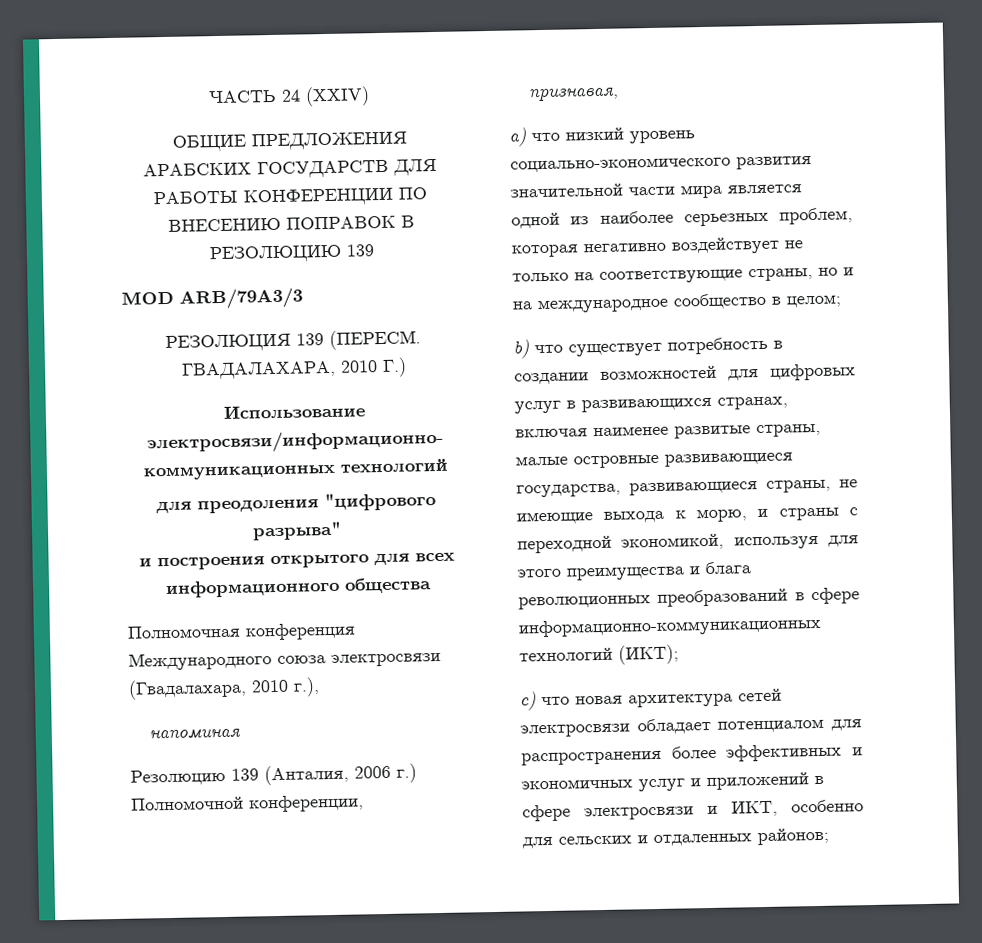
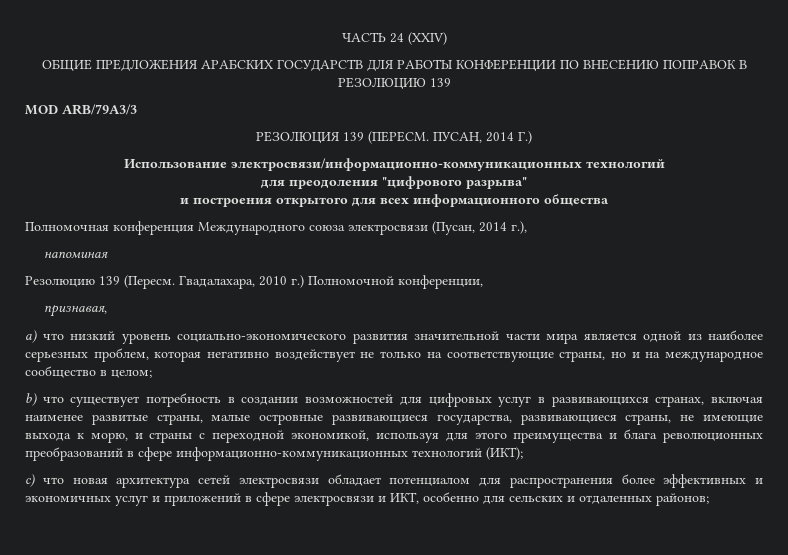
[180,360,378,380] ГВАДАЛАХАРА, 2010 -> [433,132,514,143] ПУСАН, 2014
[128,678,289,700] (Гвадалахара, 2010 -> [432,221,507,235] (Пусан, 2014
[264,764,391,786] (Анталия, 2006 -> [124,275,287,289] (Пересм. Гвадалахара, 2010

